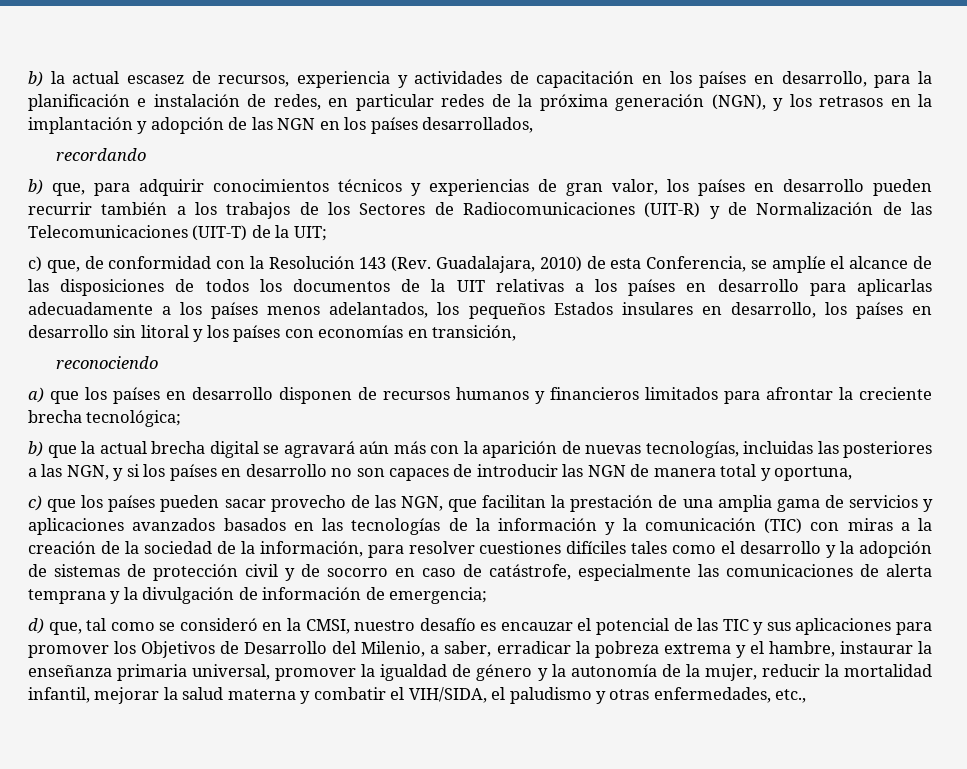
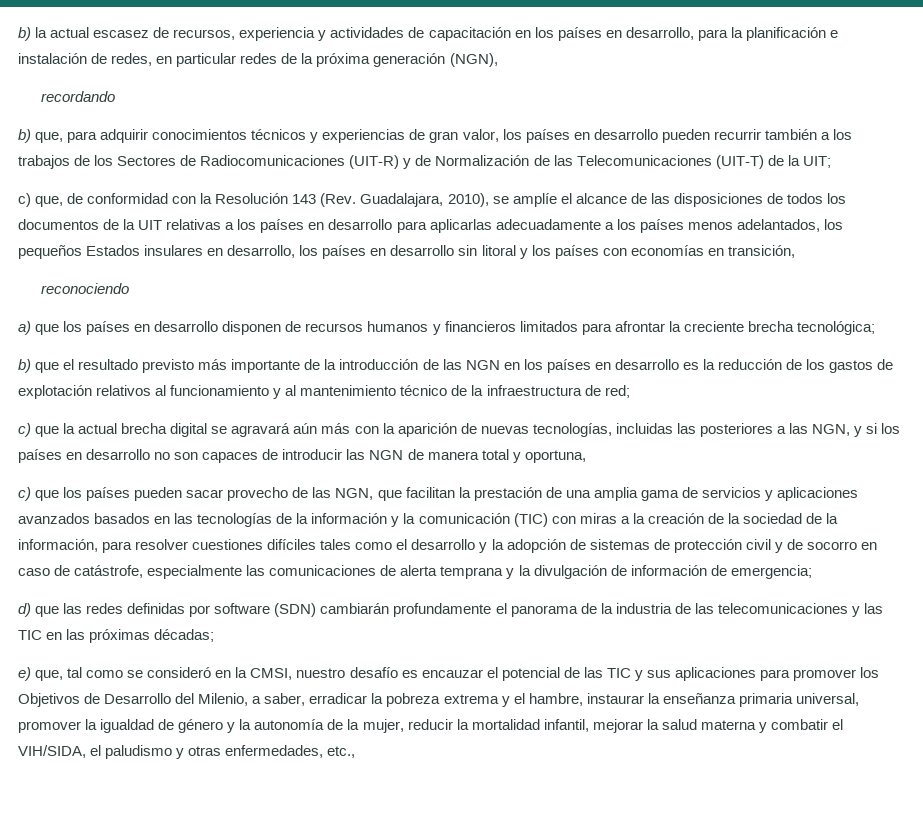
[773,94,933,111] [28,117,534,134] y los retrasos en la implantación y adopción de las NGN en los países desarrollados, -> (498, 60) none
[539,256,747,272] 2010) de esta Conferencia, -> [447,193,489,207] 2010),
(77, 451) none -> [63,359,894,373] [18,385,630,399] [18,423,60,437] el resultado previsto más importante de la introducción de las NGN en los países en desarrollo es la reducción de los gastos de explotación relativos al funcionamiento y al mantenimiento técnico de la infraestructura de red; // c) que
(44, 626) none -> [35,603,883,617] [18,629,215,643] [18,667,31,681] que las redes definidas por software (SDN) cambiarán profundamente el panorama de la industria de las telecomunicaciones y las TIC en las próximas décadas; // e)

